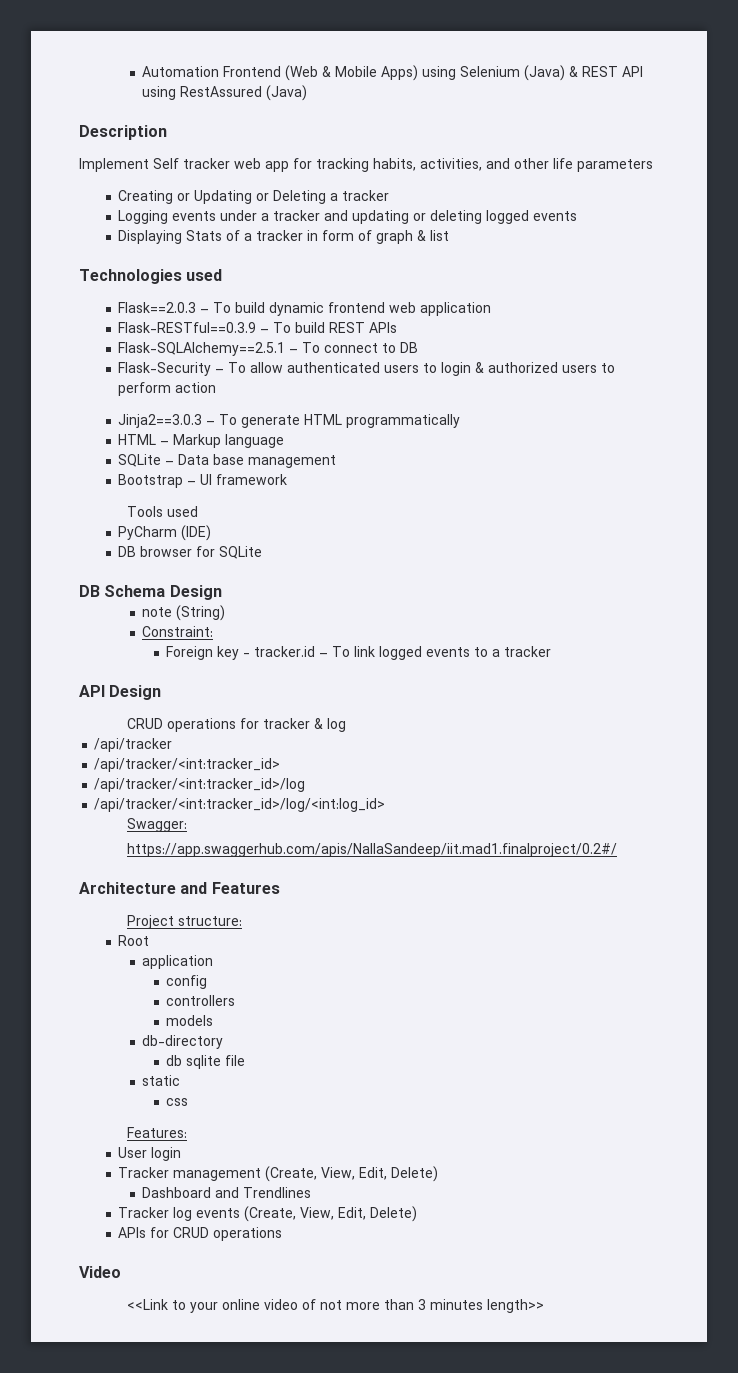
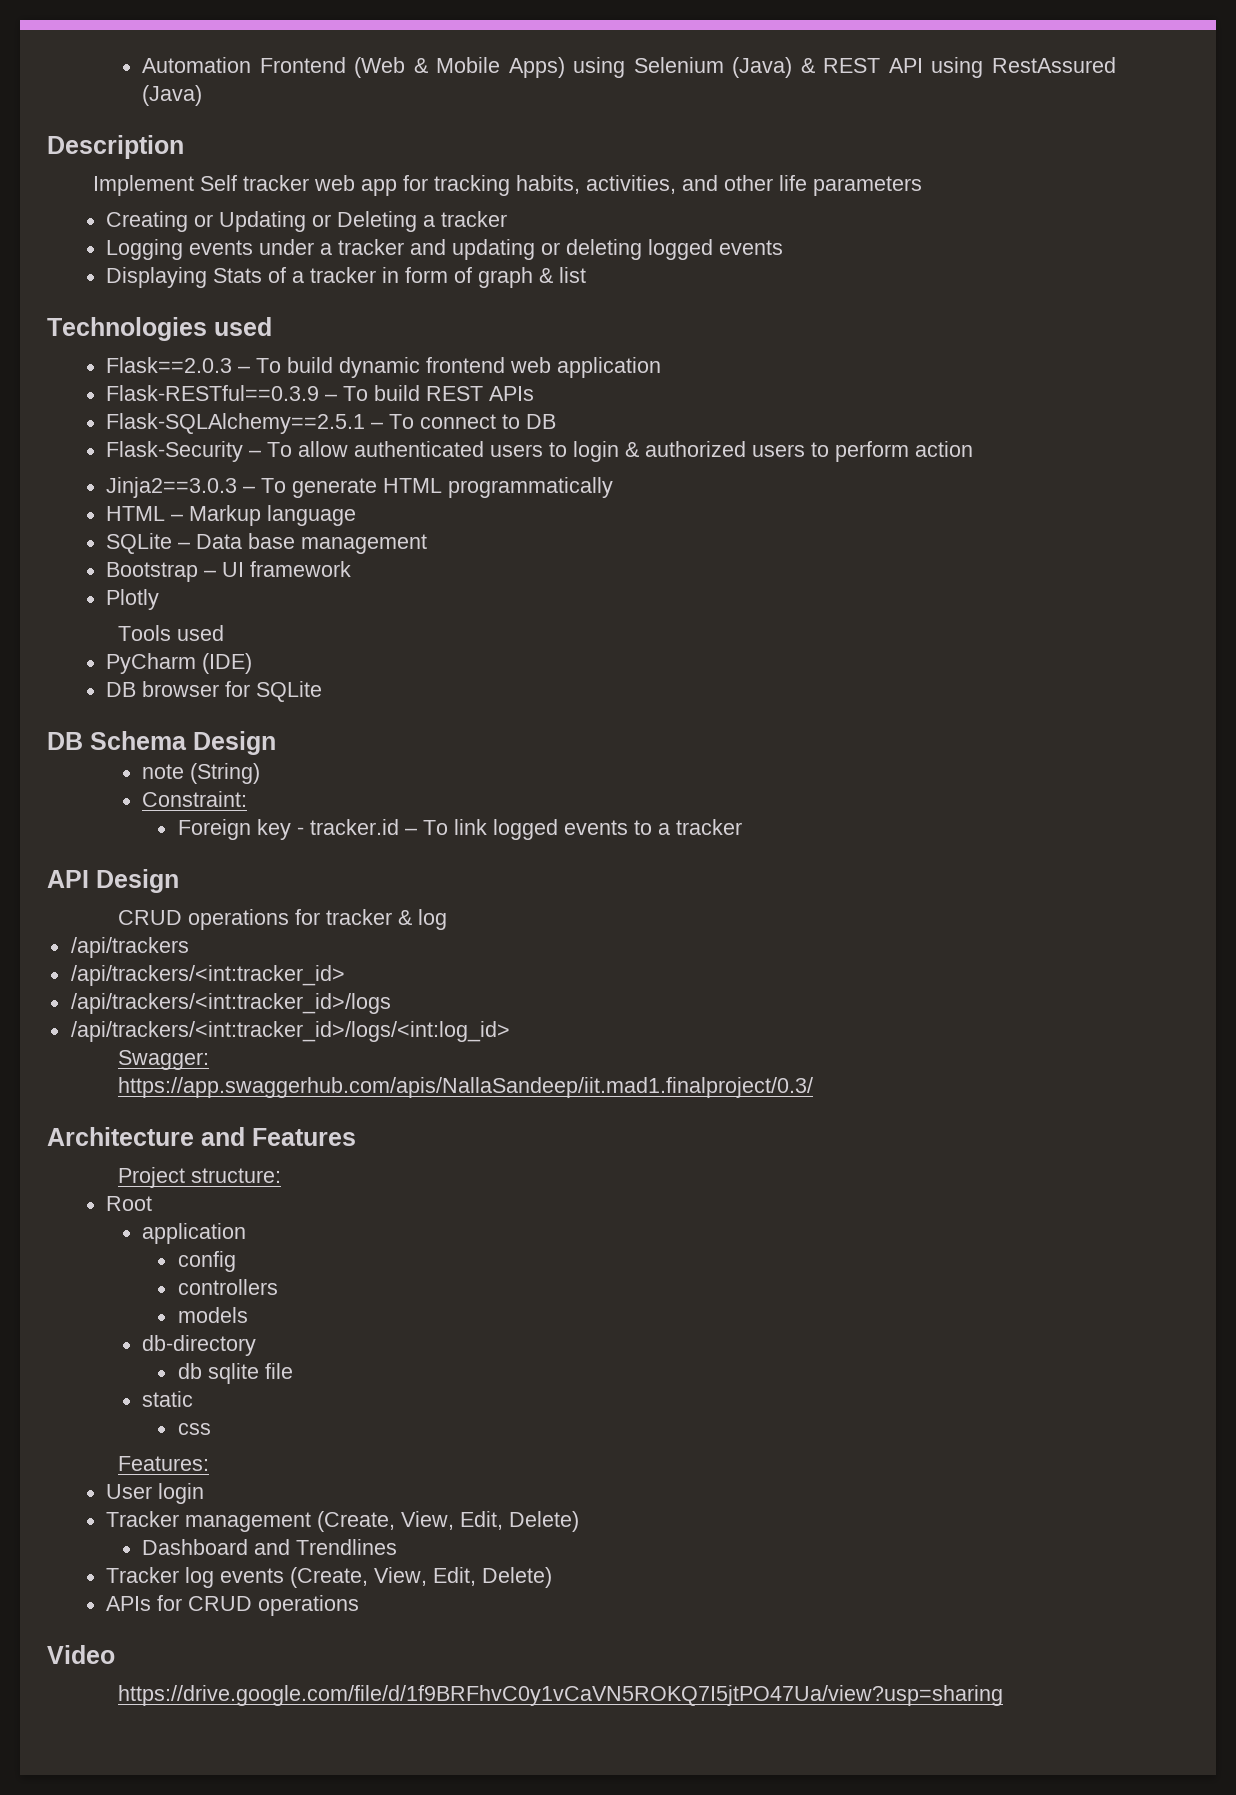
(288, 479) none -> [106,589,160,610] // Plotly
[94,738,173,752] [94,758,281,772] [94,778,306,792] [94,798,386,812] /api/tracker // /api/tracker/<int:tracker_id> // /api/tracker/<int:tracker_id>/log // /api/tracker/<int:tracker_id>/log/<int:log_id> -> [70,937,189,958] [70,965,345,986] [70,993,391,1014] [70,1021,510,1042] /api/trackers // /api/trackers/<int:tracker_id> // /api/trackers/<int:tracker_id>/logs // /api/trackers/<int:tracker_id>/logs/<int:log_id>
[126,843,617,857] https://app.swaggerhub.com/apis/NallaSandeep/iit.mad1.finalproject/0.2#/ -> [118,1077,814,1098] https://app.swaggerhub.com/apis/NallaSandeep/iit.mad1.finalproject/0.3/
[126,1299,544,1313] <<Link to your online video of not more than 3 minutes length>> -> [118,1685,1004,1706] https://drive.google.com/file/d/1f9BRFhvC0y1vCaVN5ROKQ7I5jtPO47Ua/view?usp=sharing

